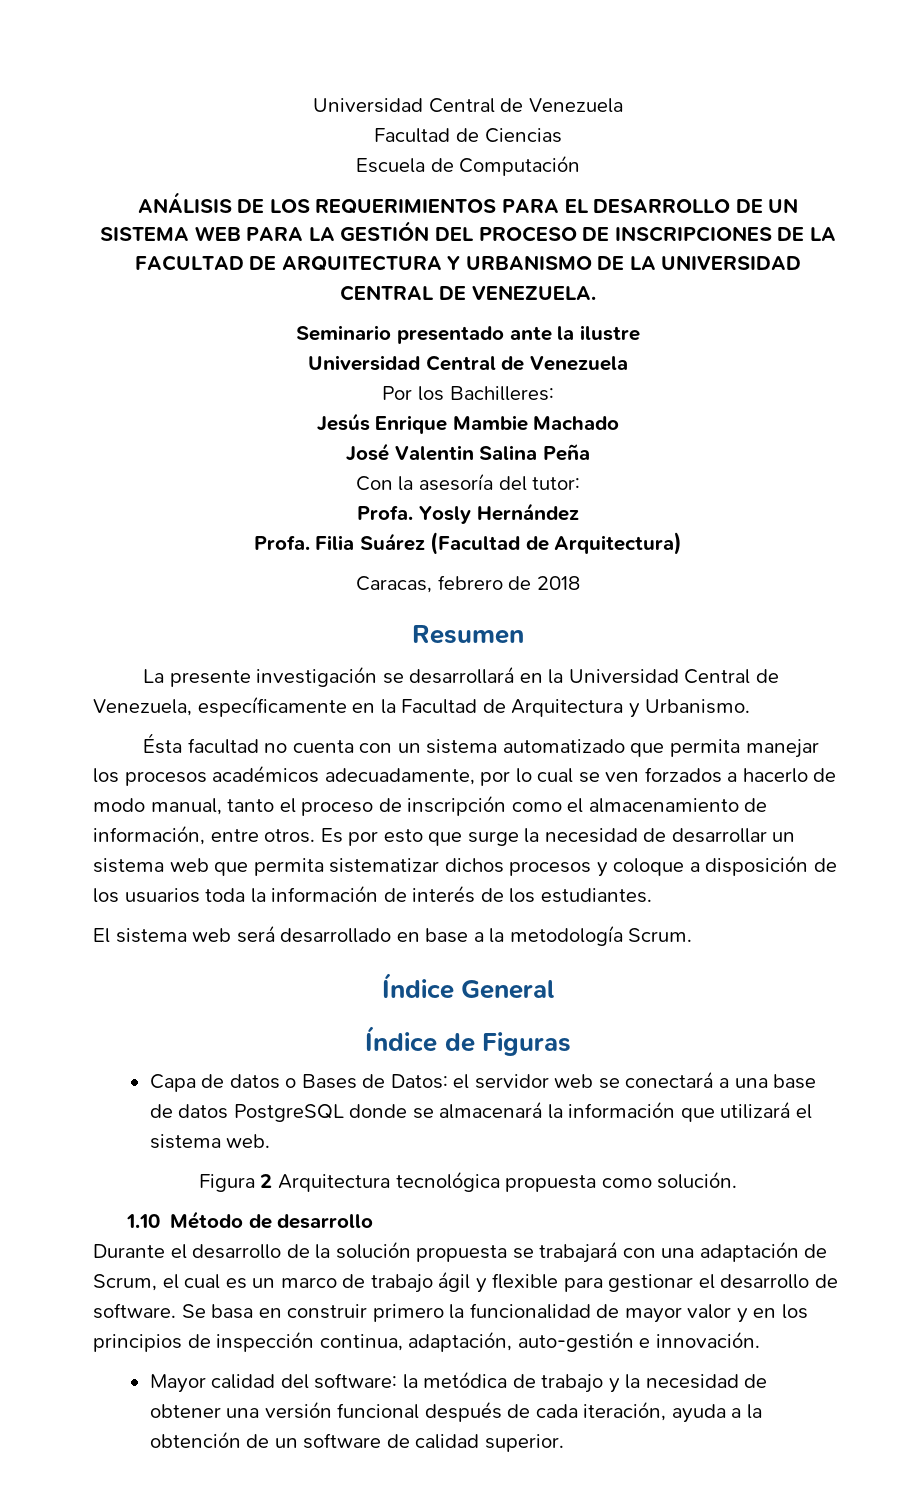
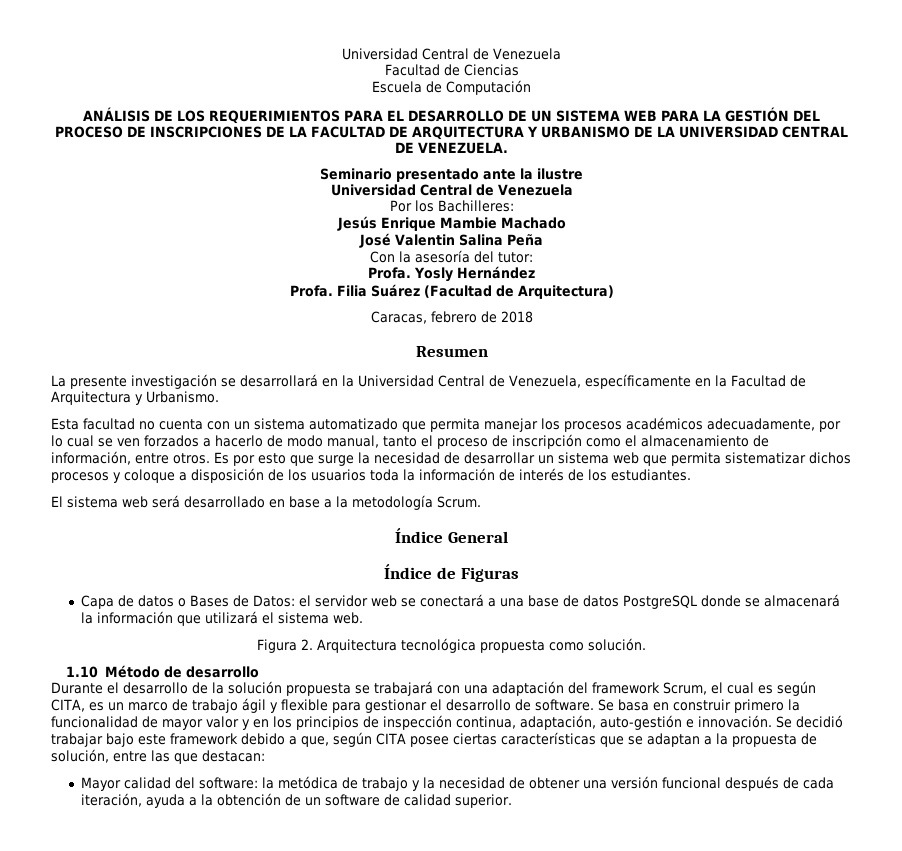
[143,733,183,754] Ésta -> [51,418,79,430] Esta
[260,1174,273,1188] 2 -> [300,639,313,650] 2.
[804,1244,828,1258] de -> [568,682,660,694] del framework
(247, 1283) none -> [777,681,816,696] [51,699,104,712] según CITA, es
(760, 1339) none -> [776,715,843,728] [51,732,817,747] [51,749,265,764] Se decidió trabajar bajo este framework debido a que, según CITA posee ciertas características que se adaptan a la propuesta de solución, entre las que destacan:

